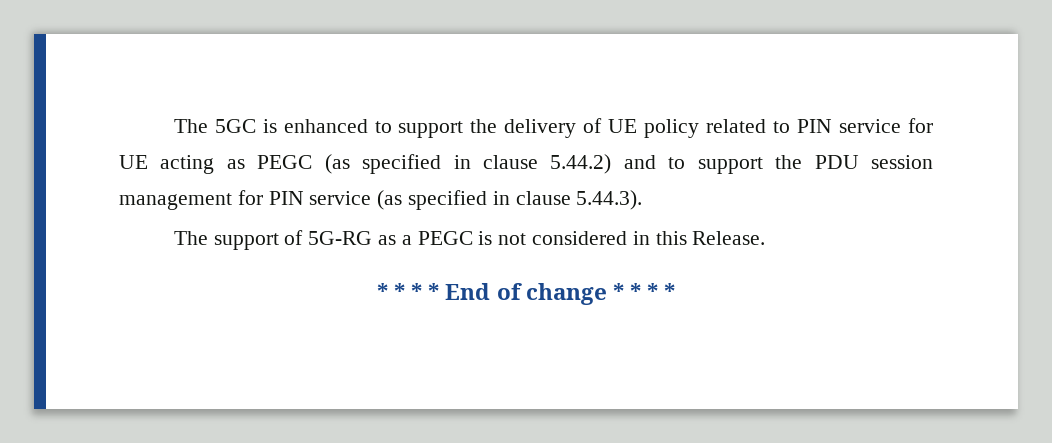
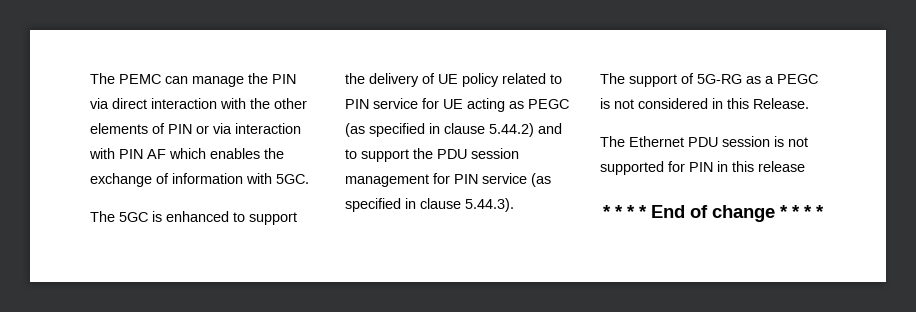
[173,119,208,133] The -> [90,73,296,87] [90,98,307,109] [90,123,301,134] [89,148,284,159] [90,173,309,187] [90,211,115,222] The PEMC can manage the PIN via direct interaction with the other elements of PIN or via interaction with PIN AF which enables the exchange of information with 5GC. // The
(766, 238) none -> [600,136,808,147] [600,161,805,175] // The Ethernet PDU session is not supported for PIN in this release

